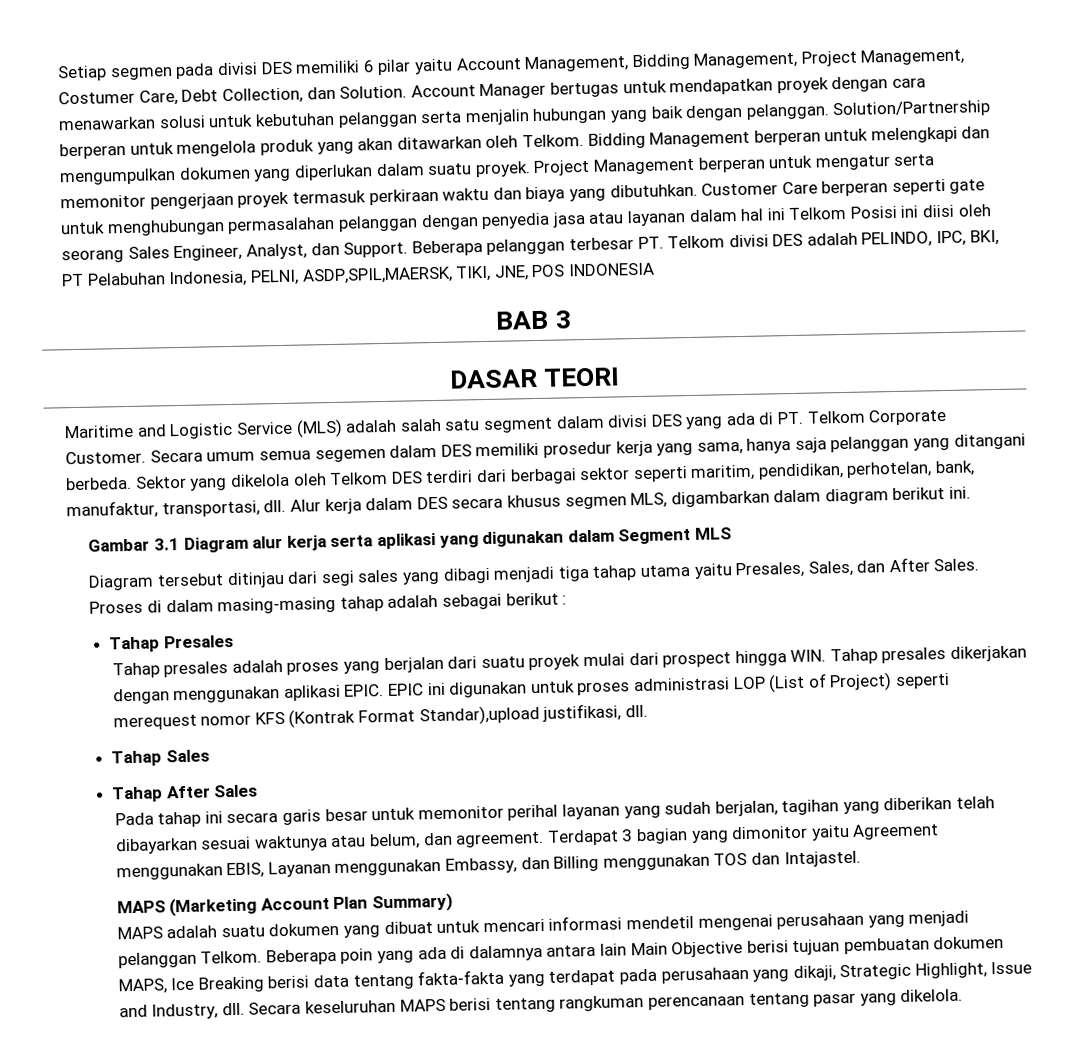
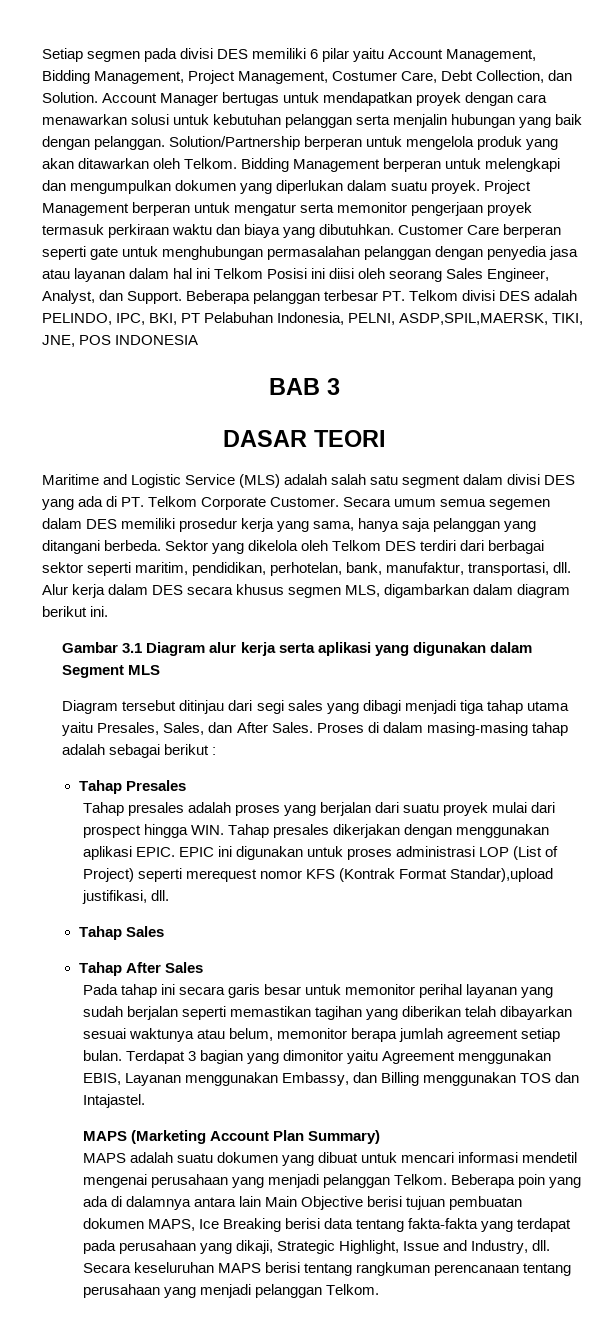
[714,800,778,817] berjalan, -> [127,1006,312,1020] berjalan seperti memastikan
[422,831,545,848] dan agreement. -> [277,1028,561,1042] [82,1050,122,1061] memonitor berapa jumlah agreement setiap bulan.
[813,988,964,1007] pasar yang dikelola. -> [82,1284,380,1298] perusahaan yang menjadi pelanggan Telkom.

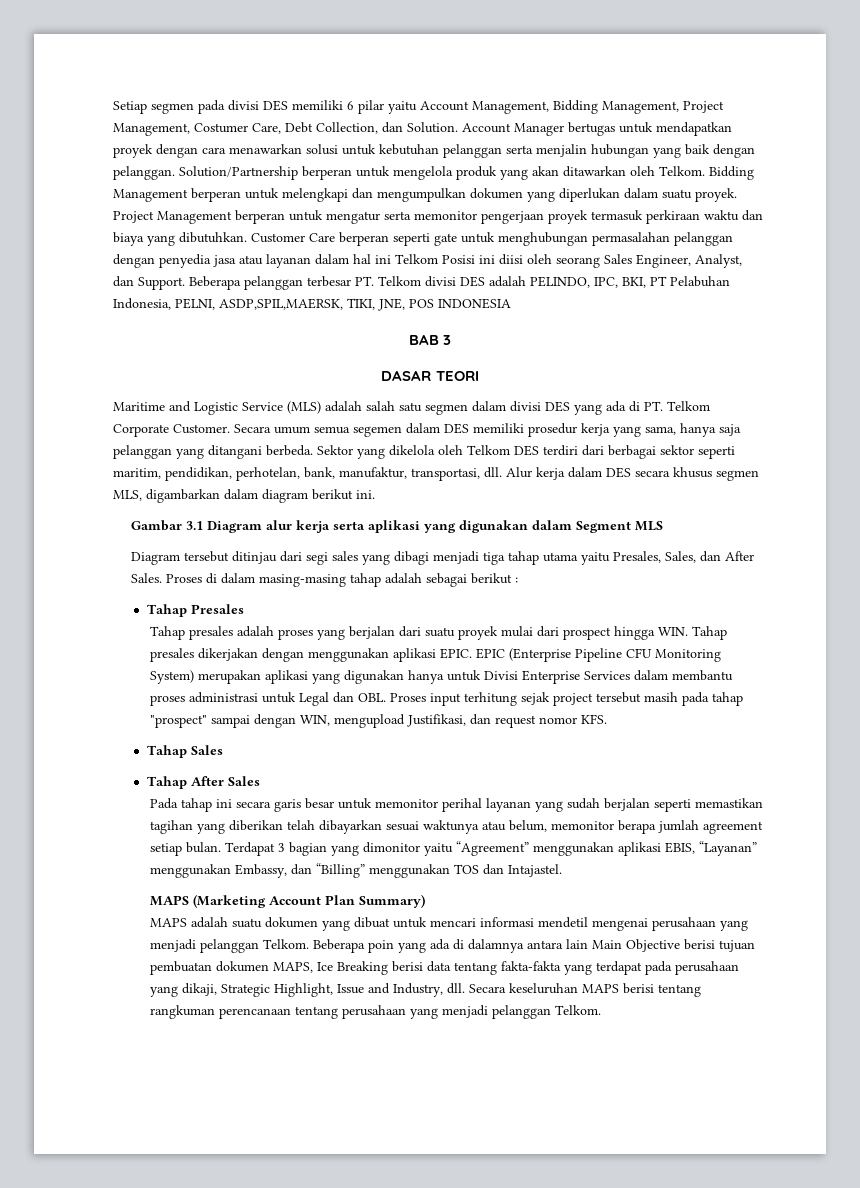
[402,475,461,488] segment -> [424,404,468,415] segmen
[218,846,559,860] [82,868,554,882] [81,890,170,904] ini digunakan untuk proses administrasi LOP (List of Project) seperti merequest nomor KFS (Kontrak Format Standar),upload justifikasi, dll. -> [508,648,721,662] [149,670,733,684] [149,692,743,706] [149,714,607,728] (Enterprise Pipeline CFU Monitoring System) merupakan aplikasi yang digunakan hanya untuk Divisi Enterprise Services dalam membantu proses administrasi untuk Legal dan OBL. Proses input terhitung sejak project tersebut masih pada tahap "prospect" sampai dengan WIN, mengupload Justifikasi, dan request nomor KFS.
[382,1050,552,1064] [82,1073,182,1086] Agreement menggunakan EBIS, Layanan -> [455,841,757,856] “Agreement” menggunakan aplikasi EBIS, “Layanan”
[381,1072,420,1086] Billing -> [315,863,365,878] “Billing”

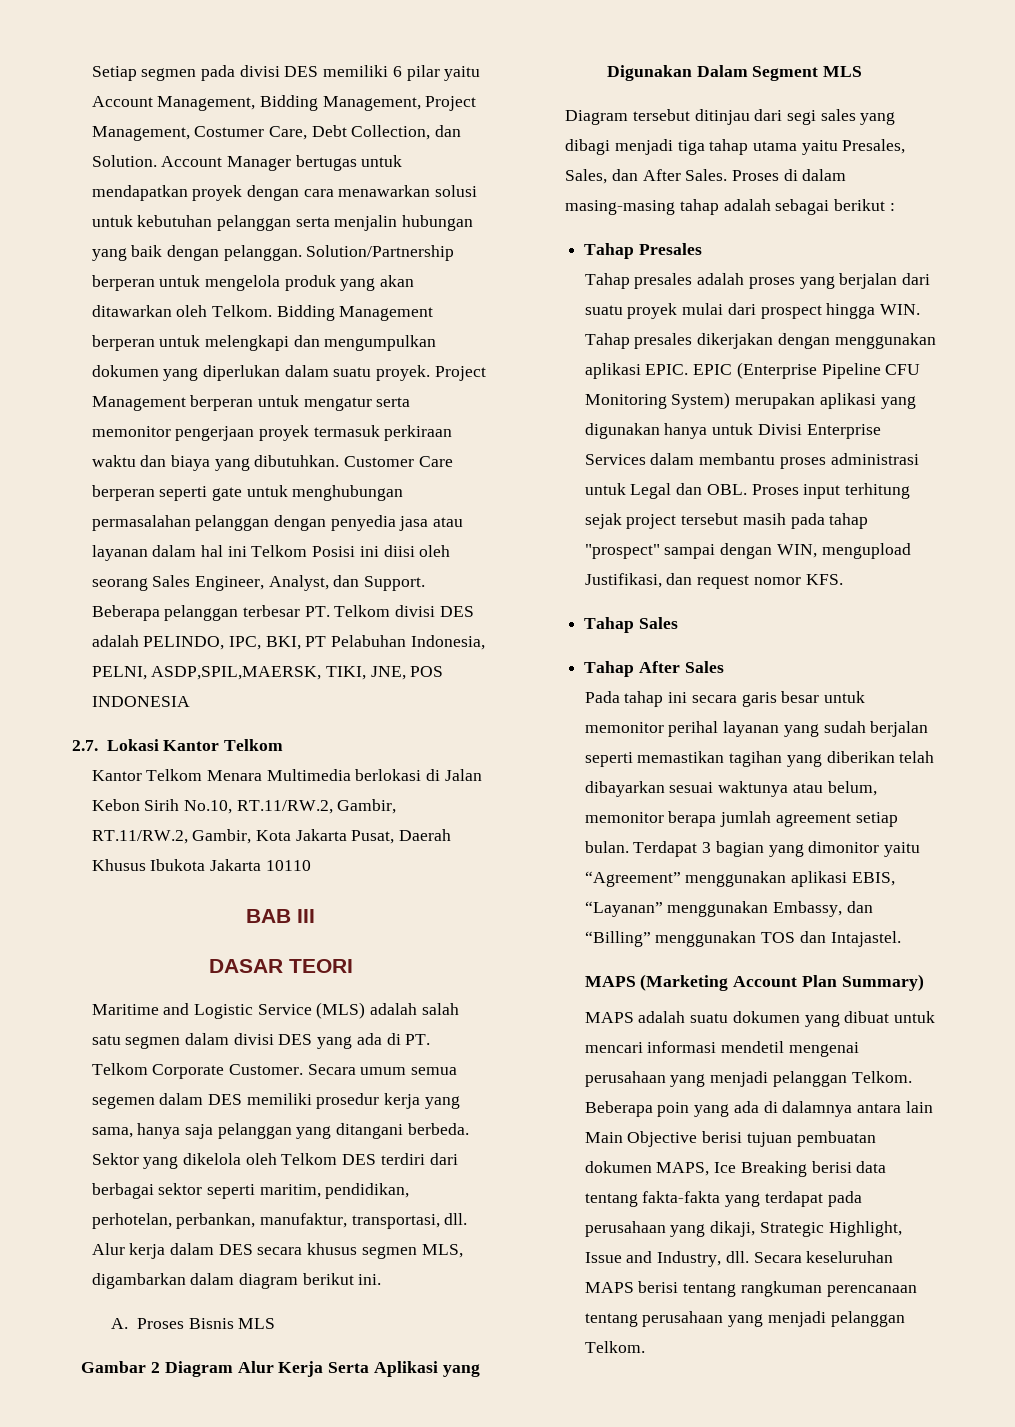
(511, 303) none -> [72,739,284,751] [91,769,482,781] [91,799,397,814] [91,829,452,844] [91,859,311,871] // 2.7. Lokasi Kantor Telkom // Kantor Telkom Menara Multimedia berlokasi di Jalan Kebon Sirih No.10, RT.11/RW.2, Gambir, RT.11/RW.2, Gambir, Kota Jakarta Pusat, Daerah Khusus Ibukota Jakarta 10110
[443,335,452,345] 3 -> [297,909,315,923] III
[303,467,335,479] bank, -> [176,1213,256,1229] perbankan,
[131,520,573,533] Gambar 3.1 Diagram alur kerja serta aplikasi yang digunakan dalam -> [111,1318,276,1329] [81,1361,480,1377] [606,65,748,81] A. Proses Bisnis MLS // Gambar 2 Diagram Alur Kerja Serta Aplikasi yang Digunakan Dalam

